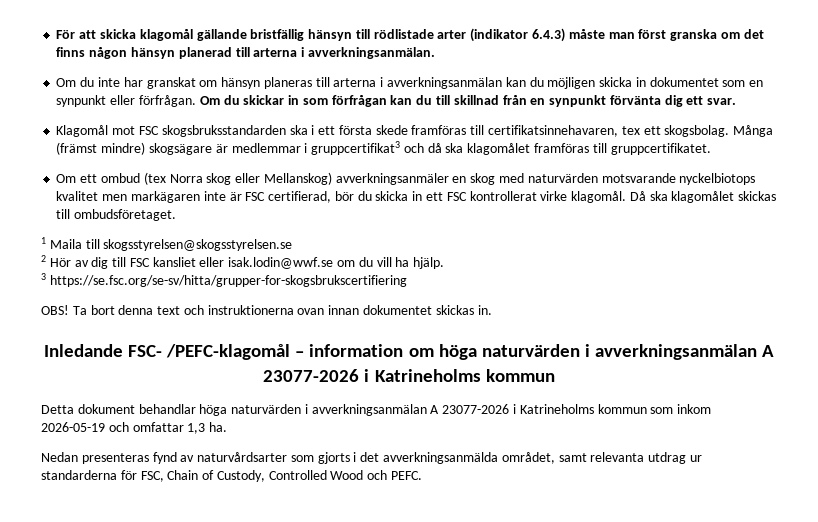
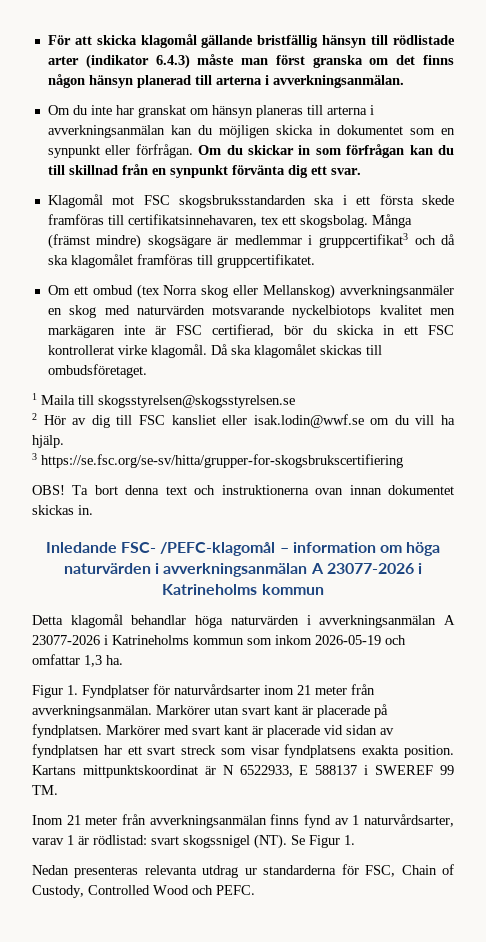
[77,404,135,414] dokument -> [70,614,123,628] klagomål
[41,452,587,464] Nedan presenteras fynd av naturvårdsarter som gjorts i det avverkningsanmälda området, samt -> [32,684,375,698] [32,704,388,718] [32,724,394,738] [32,744,454,758] [32,765,455,778] [32,785,58,795] [32,814,455,828] [32,834,355,849] [32,865,139,878] Figur 1. Fyndplatser för naturvårdsarter inom 21 meter från avverkningsanmälan. Markörer utan svart kant är placerade på fyndplatsen. Markörer med svart kant är placerade vid sidan av fyndplatsen har ett svart streck som visar fyndplatsens exakta position. Kartans mittpunktskoordinat är N 6522933, E 588137 i SWEREF 99 TM. // Inom 21 meter från avverkningsanmälan finns fynd av 1 naturvårdsarter, varav 1 är rödlistad: svart skogssnigel (NT). Se Figur 1. // Nedan presenteras

